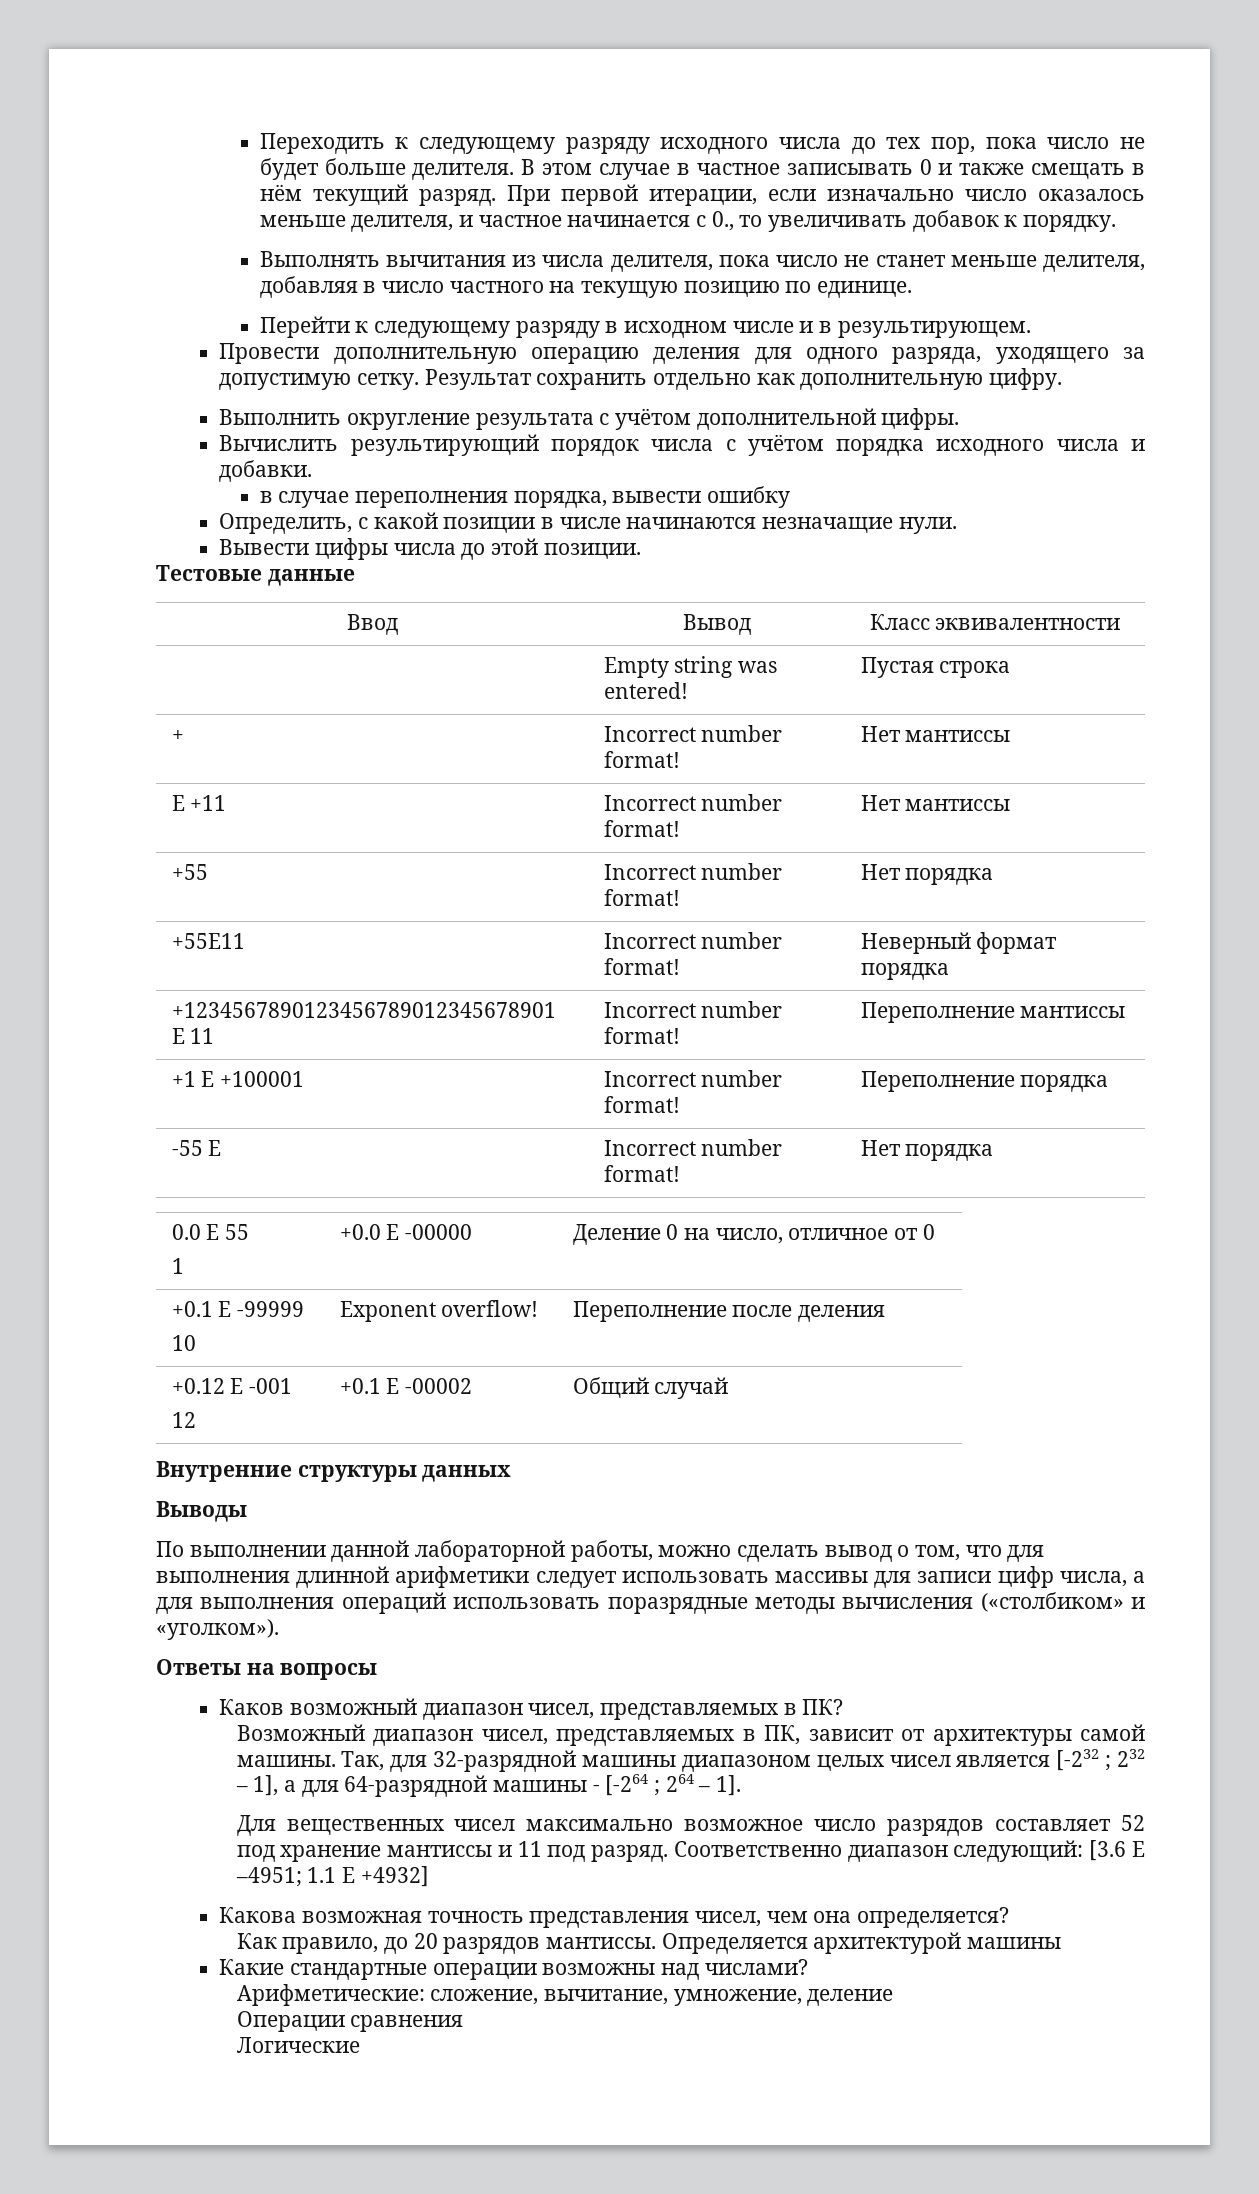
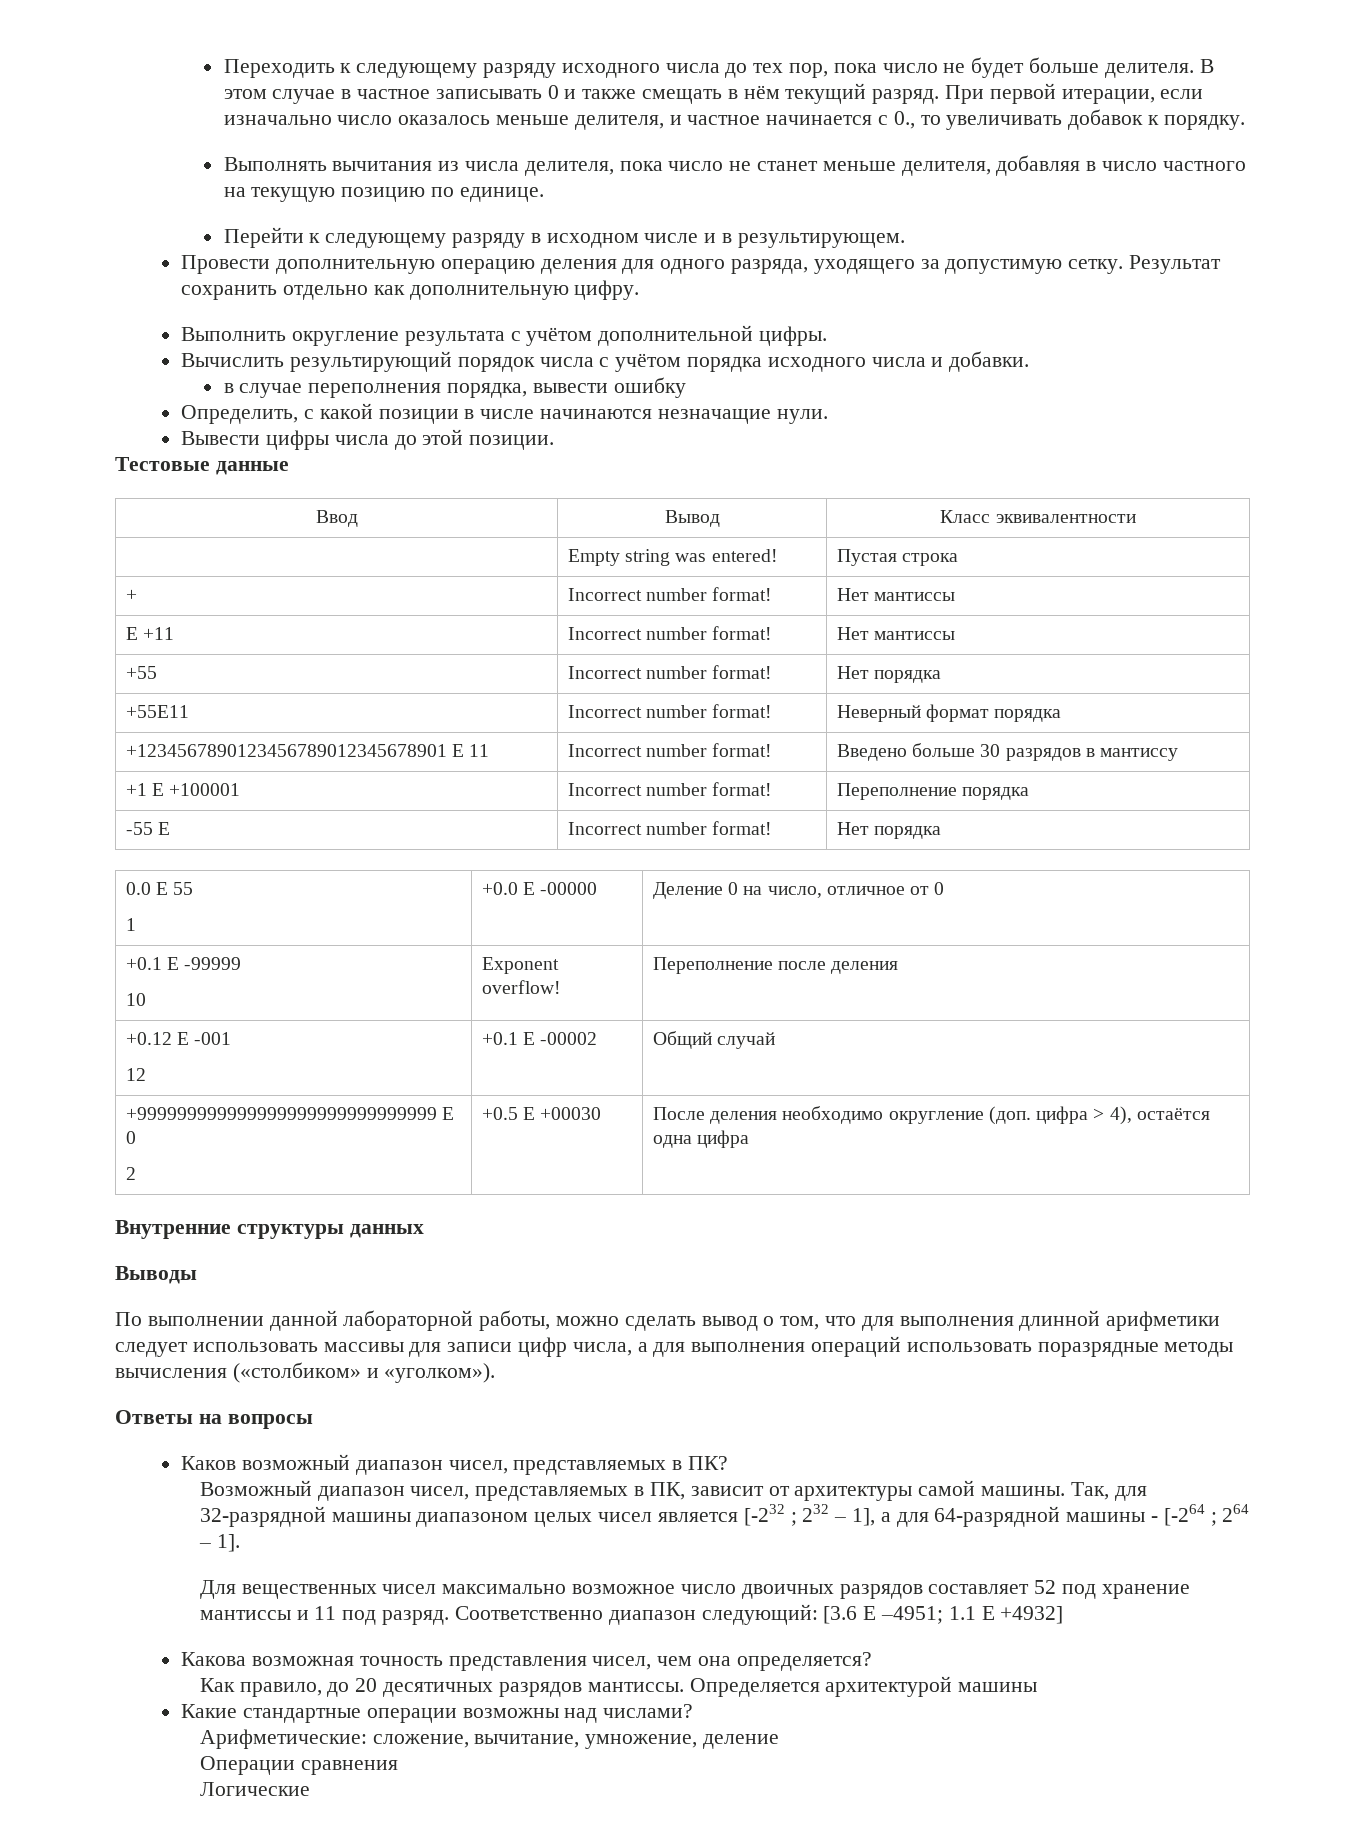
[860,1002,1126,1023] Переполнение мантиссы -> [836,743,1179,761] Введено больше 30 разрядов в мантиссу
(729, 1388) none -> [125,1107,455,1120] [125,1131,136,1144] [125,1167,136,1180] [481,1107,602,1120] [652,1106,1210,1125] [652,1130,750,1148] // +999999999999999999999999999999 E 0 // 2 | +0.5 E +00030 | После деления необходимо округление (доп. цифра > 4), остаётся одна цифра
(877, 1825) none -> [741,1584,834,1599] двоичных
(438, 1941) none -> [383,1682,494,1697] десятичных

